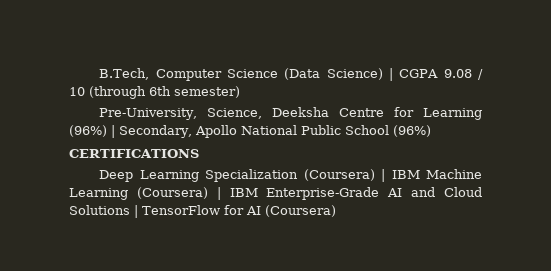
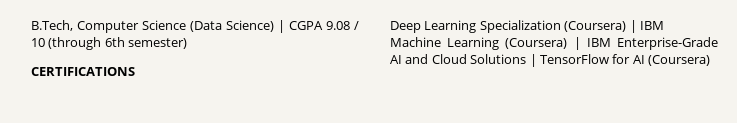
[99,107,483,120] [69,125,431,138] // Pre-University, Science, Deeksha Centre for Learning (96%) | Secondary, Apollo National Public School (96%) -> (188, 43) none

